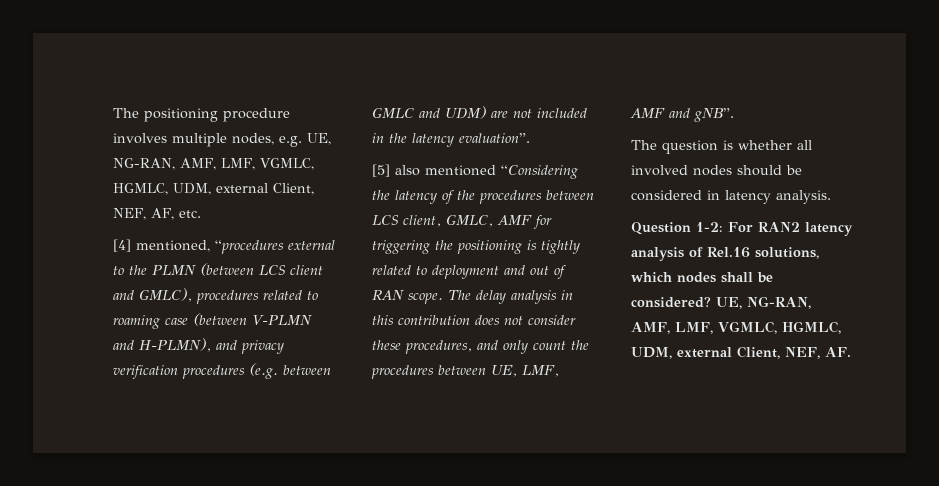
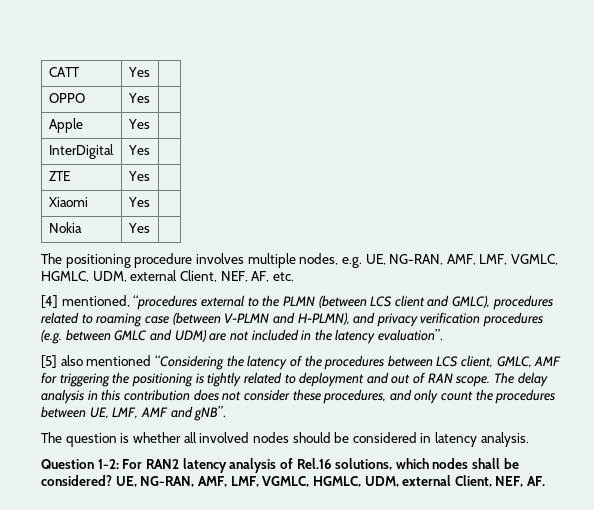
(113, 113) none -> [48,67,79,77] [127,67,150,77] [48,93,85,103] [127,93,150,103] [48,118,83,133] [127,119,150,129] [48,144,114,159] [127,145,150,155] [48,171,70,181] [127,171,150,181] [48,197,88,207] [127,197,150,207] [48,222,82,233] [127,223,150,233] CATT | Yes | // OPPO | Yes | // Apple | Yes | // InterDigital | Yes | // ZTE | Yes | // Xiaomi | Yes | // Nokia | Yes | //

